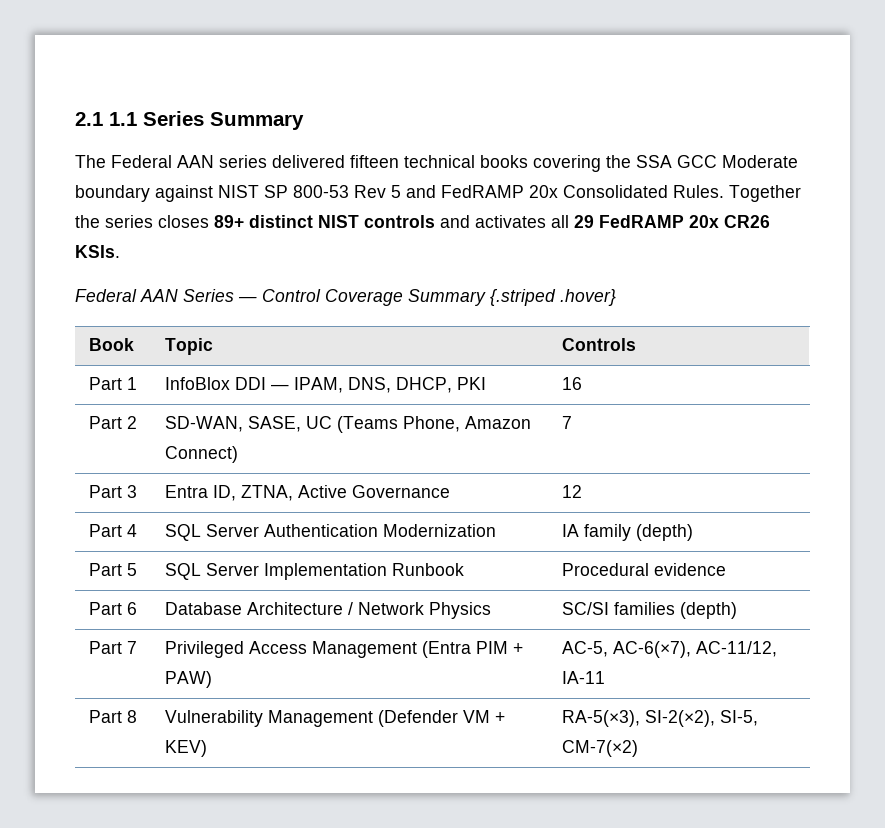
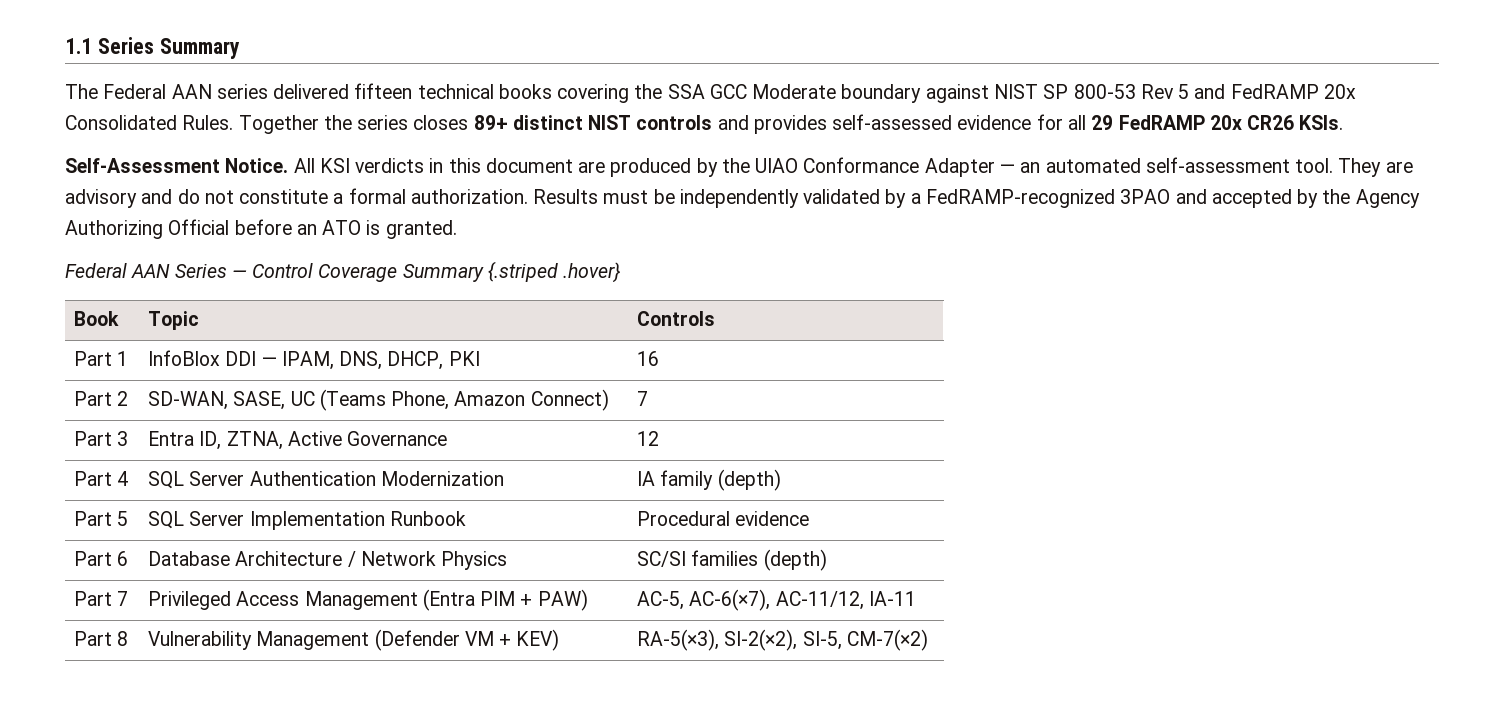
[75,112,103,126] 2.1 -> (65, 46) none
[475,215,546,228] activates -> [753,114,1063,134] provides self-assessed evidence for
(120, 251) none -> [65,157,1413,177] [65,188,1420,208] [65,219,457,239] // Self-Assessment Notice. All KSI verdicts in this document are produced by the UIAO Conformance Adapter — an automated self-assessment tool. They are advisory and do not constitute a formal authorization. Results must be independently validated by a FedRAMP-recognized 3PAO and accepted by the Agency Authorizing Official before an ATO is granted.

